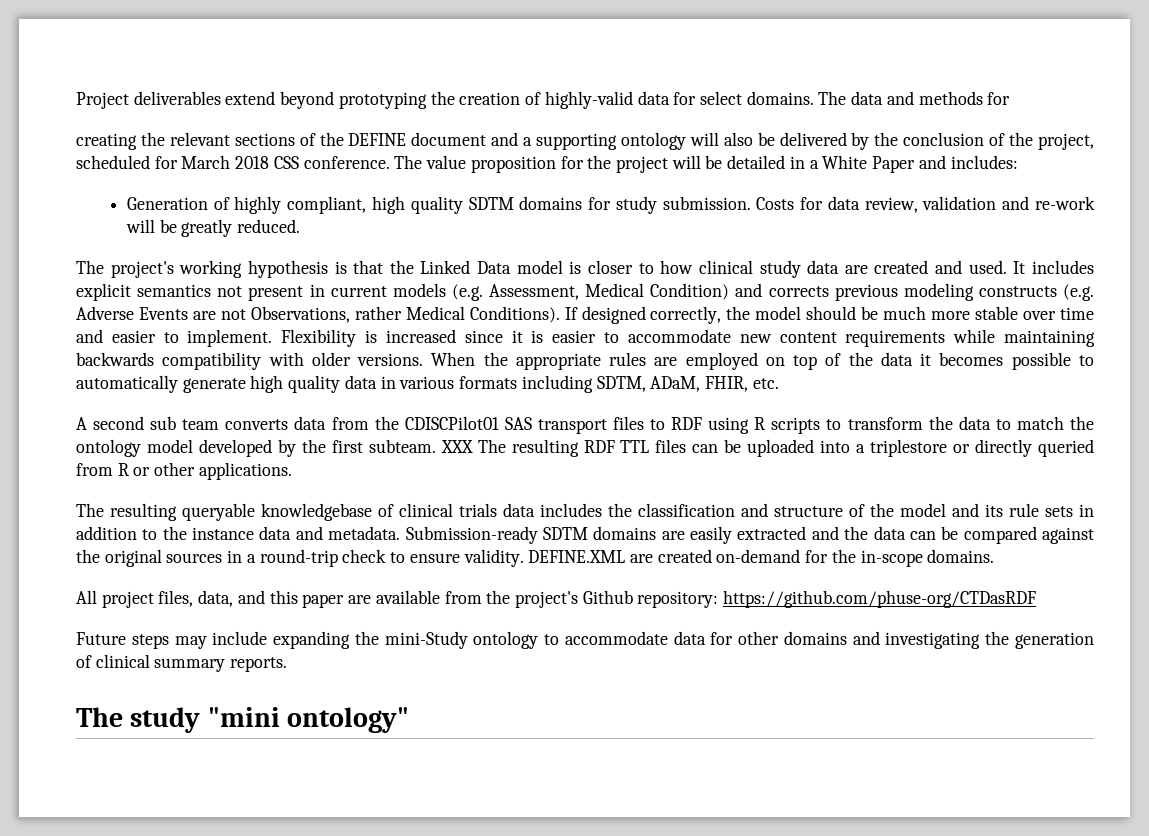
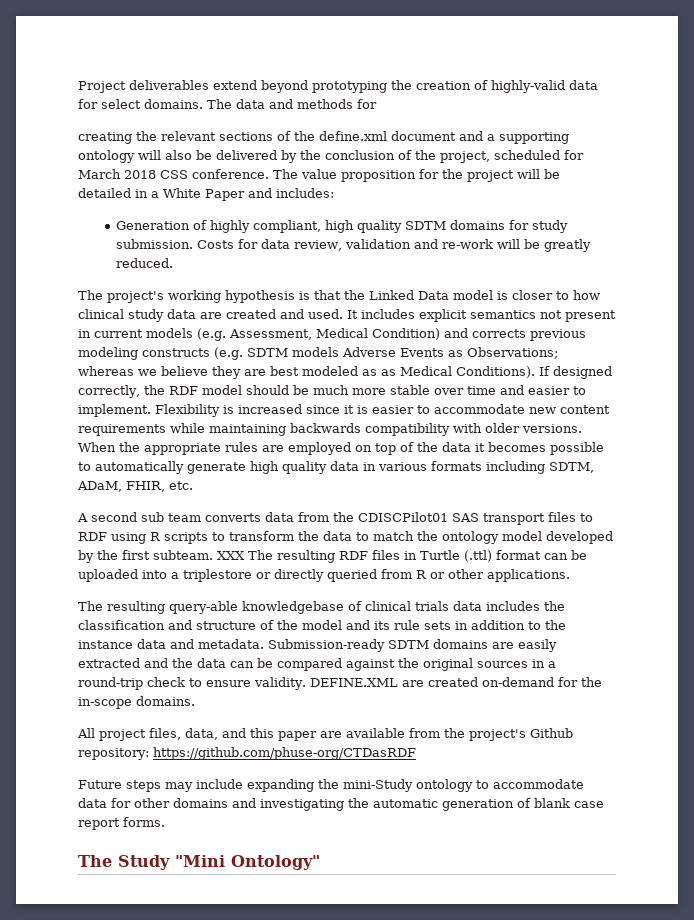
[348,133,407,146] DEFINE -> [319,131,387,141] define.xml
[76,306,402,323] Adverse Events are not Observations, rather -> [247,347,558,359] [78,366,396,379] SDTM models Adverse Events as Observations; whereas we believe they are best modeled as as
(751, 313) none -> [168,386,198,395] RDF
[620,439,687,453] TTL files -> [372,550,541,562] files in Turtle (.ttl) format
[182,503,255,521] queryable -> [169,601,238,614] query-able
(1010, 638) none -> [373,799,438,808] automatic
[95,654,288,672] [76,707,410,733] clinical summary reports. // The study "mini ontology" -> [534,798,604,808] [78,817,165,830] [78,855,320,870] blank case report forms. // The Study "Mini Ontology"

